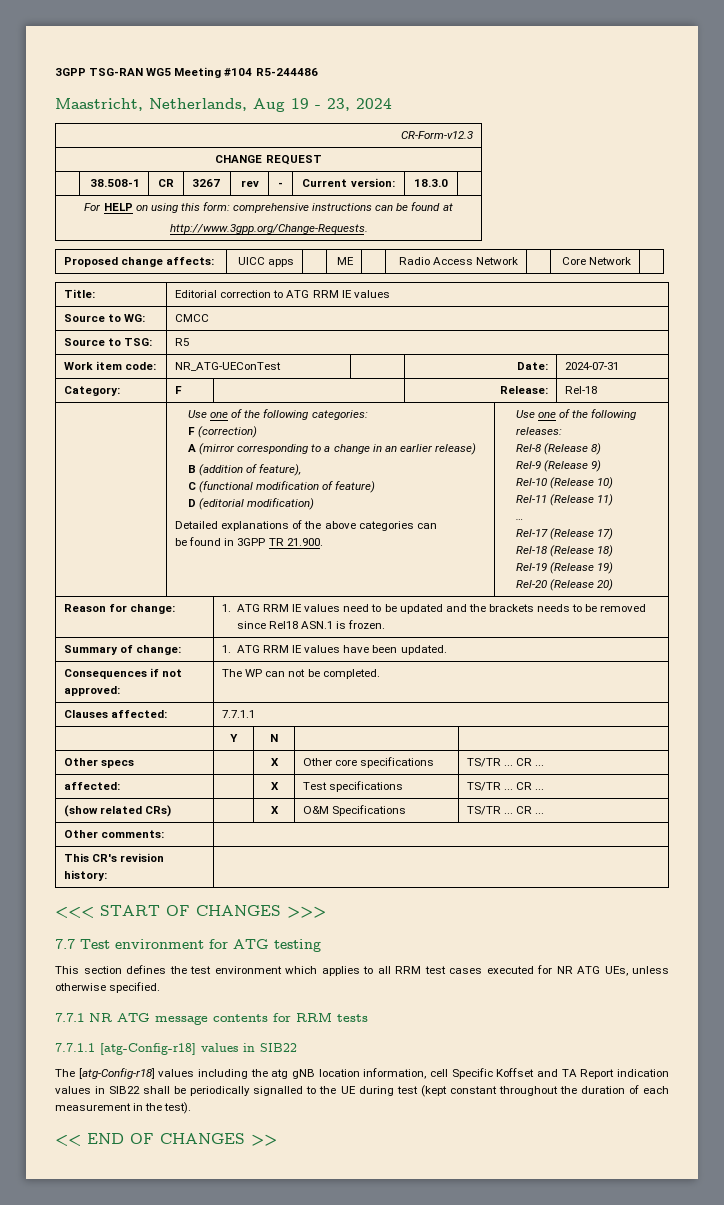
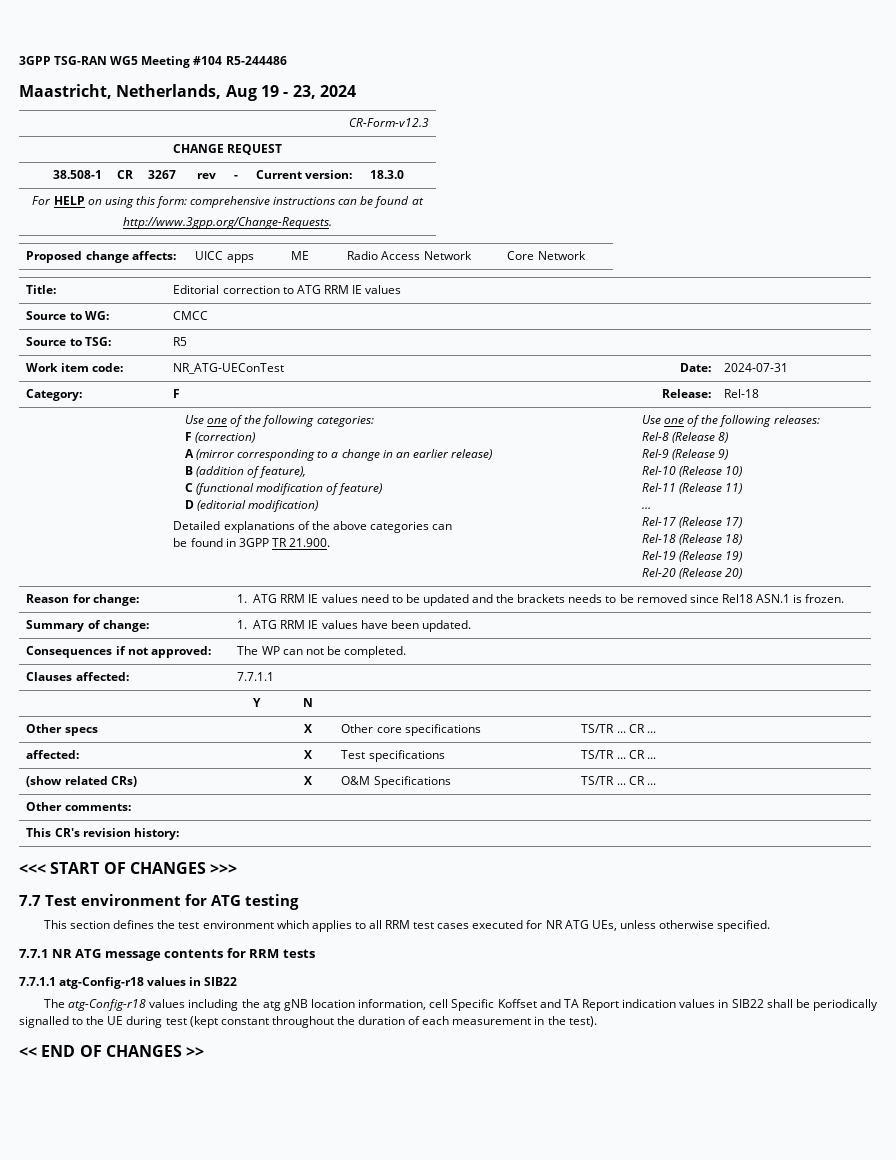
[100,1043,196,1055] [atg-Config-r18] -> [59,977,145,989] atg-Config-r18
[78,1068,155,1079] [atg-Config-r18] -> [68,999,147,1011] atg-Config-r18

